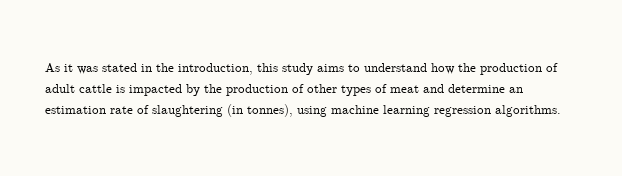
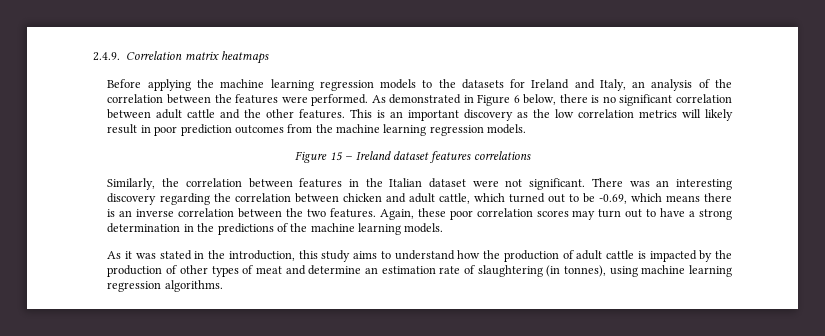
(44, 68) none -> [93,51,269,64] [107,79,733,91] [107,94,733,106] [107,109,734,121] [107,124,527,136] [295,151,531,163] [107,178,732,190] [107,193,732,205] [107,208,732,220] [107,223,444,235] 2.4.9. Correlation matrix heatmaps // Before applying the machine learning regression models to the datasets for Ireland and Italy, an analysis of the correlation between the features were performed. As demonstrated in Figure 6 below, there is no significant correlation between adult cattle and the other features. This is an important discovery as the low correlation metrics will likely result in poor prediction outcomes from the machine learning regression models. // Figure 15 – Ireland dataset features correlations // Similarly, the correlation between features in the Italian dataset were not significant. There was an interesting discovery regarding the correlation between chicken and adult cattle, which turned out to be -0.69, which means there is an inverse correlation between the two features. Again, these poor correlation scores may turn out to have a strong determination in the predictions of the machine learning models. //

